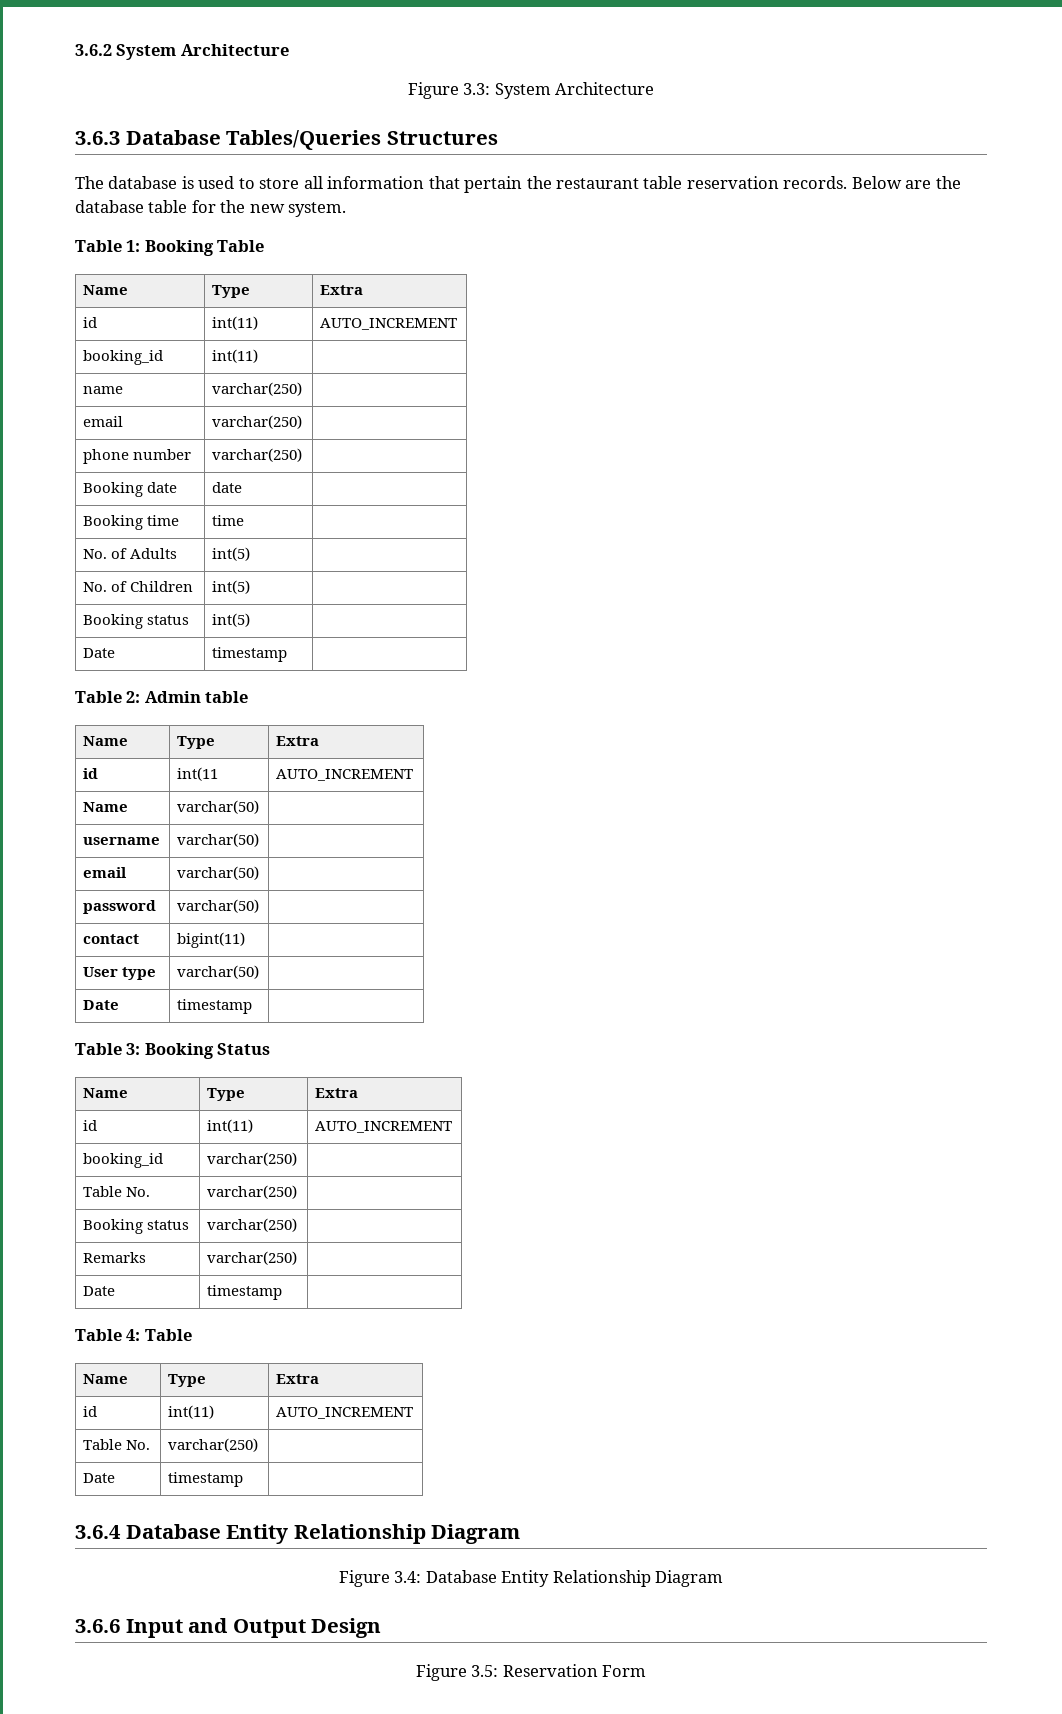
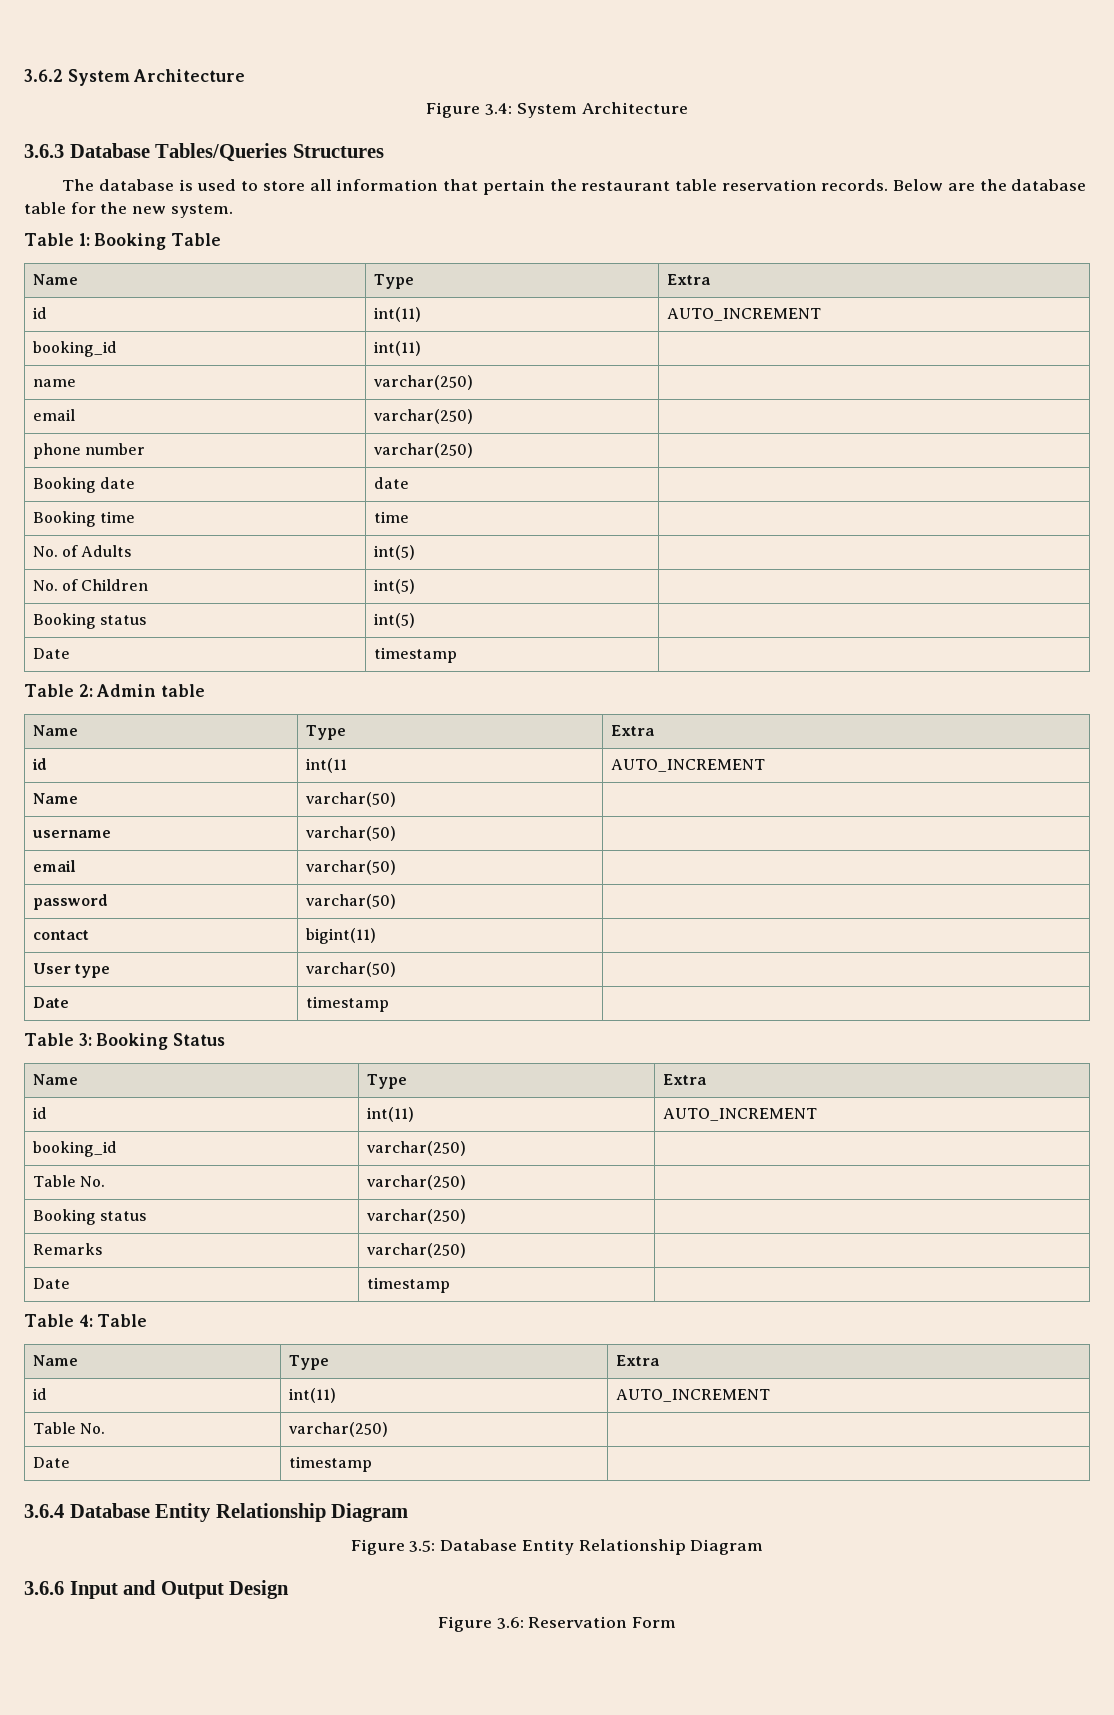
[463,83,491,95] 3.3: -> [485,103,513,115] 3.4:
[394,1571,422,1583] 3.4: -> [409,1540,436,1552] 3.5:
[471,1665,499,1677] 3.5: -> [496,1617,524,1629] 3.6:

